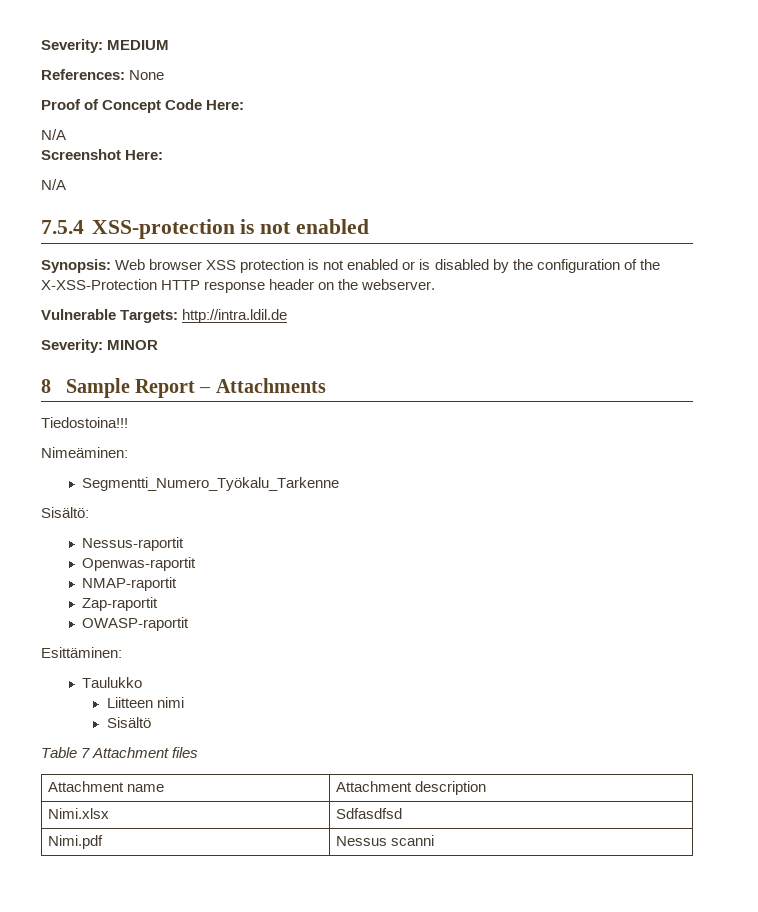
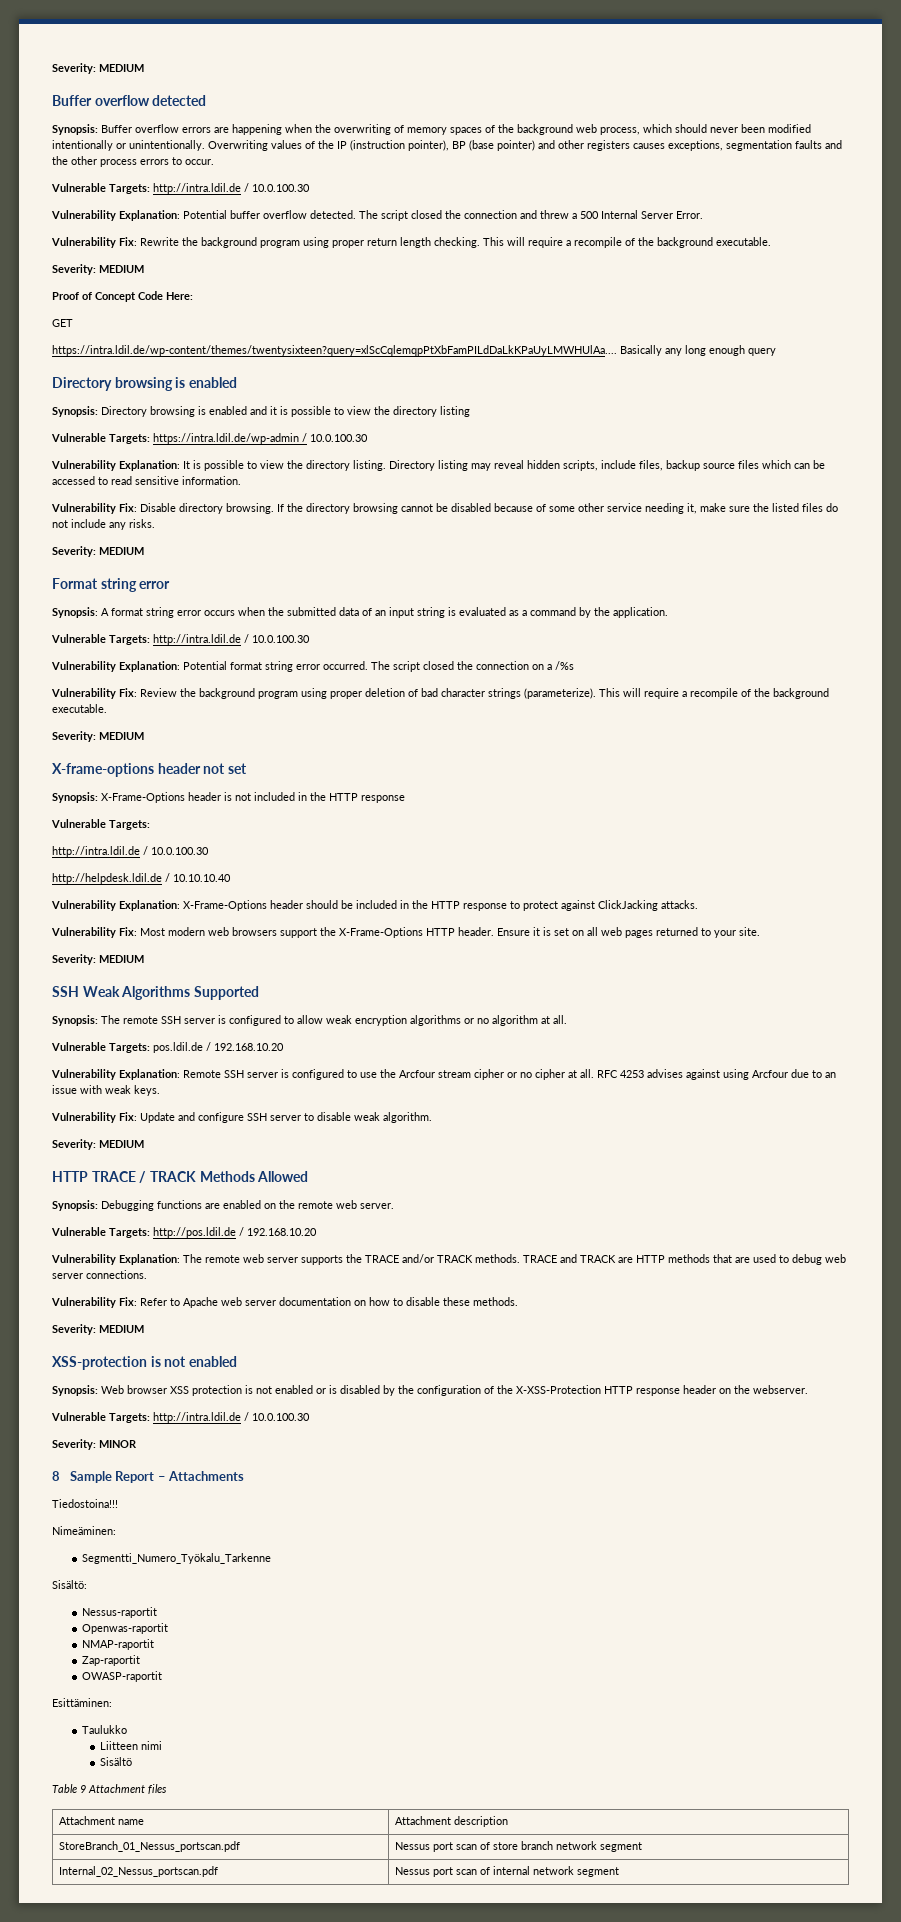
[41,39,170,53] [41,69,165,80] Severity: MEDIUM // References: None -> [52,63,144,74] [52,95,207,106] [52,124,811,135] [52,140,842,151] [52,156,214,167] [51,183,310,194] [51,210,703,221] [51,237,771,248] [52,264,144,275] Severity: MEDIUM // Buffer overflow detected // Synopsis: Buffer overflow errors are happening when the overwriting of memory spaces of the background web process, which should never been modified intentionally or unintentionally. Overwriting values of the IP (instruction pointer), BP (base pointer) and other registers causes exceptions, segmentation faults and the other process errors to occur. // Vulnerable Targets: http://intra.ldil.de / 10.0.100.30 // Vulnerability Explanation: Potential buffer overflow detected. The script closed the connection and threw a 500 Internal Server Error. // Vulnerability Fix: Rewrite the background program using proper return length checking. This will require a recompile of the background executable. // Severity: MEDIUM
[41,129,66,140] [41,149,164,160] [41,179,66,190] [41,220,84,234] N/A // Screenshot Here: // N/A // 7.5.4 -> [52,319,73,327] [52,345,776,356] [52,377,237,391] [52,406,470,417] [51,433,368,444] [51,460,825,471] [52,476,241,485] [51,503,838,514] [52,519,155,530] [52,546,144,557] [52,578,171,592] [52,607,668,618] [51,634,310,645] [51,661,574,672] [51,688,829,699] [52,704,107,713] [52,731,144,742] [52,763,247,777] [52,792,405,803] [51,819,150,830] [52,846,209,857] [52,873,231,884] [51,900,698,911] [51,927,760,938] [52,954,144,965] [52,986,259,1000] [52,1015,567,1026] [51,1042,284,1053] [51,1069,836,1080] [52,1085,160,1096] [51,1112,432,1123] [52,1139,144,1150] [52,1171,309,1183] [52,1200,394,1211] [51,1227,317,1238] [51,1254,846,1265] [52,1270,147,1279] [51,1297,518,1308] [52,1324,144,1335] GET // https://intra.ldil.de/wp-content/themes/twentysixteen?query=xlScCqlemqpPtXbFamPILdDaLkKPaUyLMWHUlAa.... Basically any long enough query // Directory browsing is enabled // Synopsis: Directory browsing is enabled and it is possible to view the directory listing // Vulnerable Targets: https://intra.ldil.de/wp-admin / 10.0.100.30 // Vulnerability Explanation: It is possible to view the directory listing. Directory listing may reveal hidden scripts, include files, backup source files which can be accessed to read sensitive information. // Vulnerability Fix: Disable directory browsing. If the directory browsing cannot be disabled because of some other service needing it, make sure the listed files do not include any risks. // Severity: MEDIUM // Format string error // Synopsis: A format string error occurs when the submitted data of an input string is evaluated as a command by the application. // Vulnerable Targets: http://intra.ldil.de / 10.0.100.30 // Vulnerability Explanation: Potential format string error occurred. The script closed the connection on a /%s // Vulnerability Fix: Review the background program using proper deletion of bad character strings (parameterize). This will require a recompile of the background executable. // Severity: MEDIUM // X-frame-options header not set // Synopsis: X-Frame-Options header is not included in the HTTP response // Vulnerable Targets: // http://intra.ldil.de / 10.0.100.30 // http://helpdesk.ldil.de / 10.10.10.40 // Vulnerability Explanation: X-Frame-Options header should be included in the HTTP response to protect against ClickJacking attacks. // Vulnerability Fix: Most modern web browsers support the X-Frame-Options HTTP header. Ensure it is set on all web pages returned to your site. // Severity: MEDIUM // SSH Weak Algorithms Supported // Synopsis: The remote SSH server is configured to allow weak encryption algorithms or no algorithm at all. // Vulnerable Targets: pos.ldil.de / 192.168.10.20 // Vulnerability Explanation: Remote SSH server is configured to use the Arcfour stream cipher or no cipher at all. RFC 4253 advises against using Arcfour due to an issue with weak keys. // Vulnerability Fix: Update and configure SSH server to disable weak algorithm. // Severity: MEDIUM // HTTP TRACE / TRACK Methods Allowed // Synopsis: Debugging functions are enabled on the remote web server. // Vulnerable Targets: http://pos.ldil.de / 192.168.10.20 // Vulnerability Explanation: The remote web server supports the TRACE and/or TRACK methods. TRACE and TRACK are HTTP methods that are used to debug web server connections. // Vulnerability Fix: Refer to Apache web server documentation on how to disable these methods. // Severity: MEDIUM //
(288, 316) none -> [244,1412,310,1421] / 10.0.100.30
[81,748,91,758] 7 -> [80,1785,86,1793] 9
[47,808,109,819] [335,808,402,819] [47,835,103,849] [335,835,434,846] Nimi.xlsx | Sdfasdfsd // Nimi.pdf | Nessus scanni -> [58,1841,240,1852] [394,1841,642,1852] [58,1866,218,1877] [394,1866,619,1877] StoreBranch_01_Nessus_portscan.pdf | Nessus port scan of store branch network segment // Internal_02_Nessus_portscan.pdf | Nessus port scan of internal network segment

